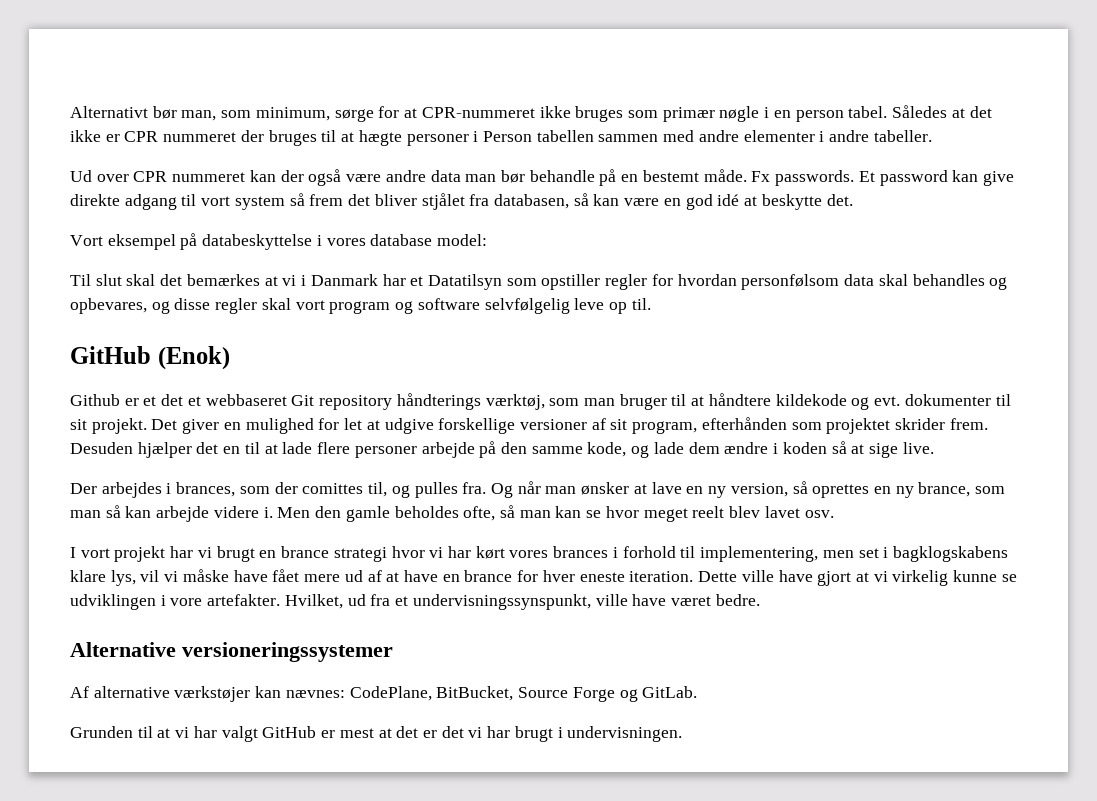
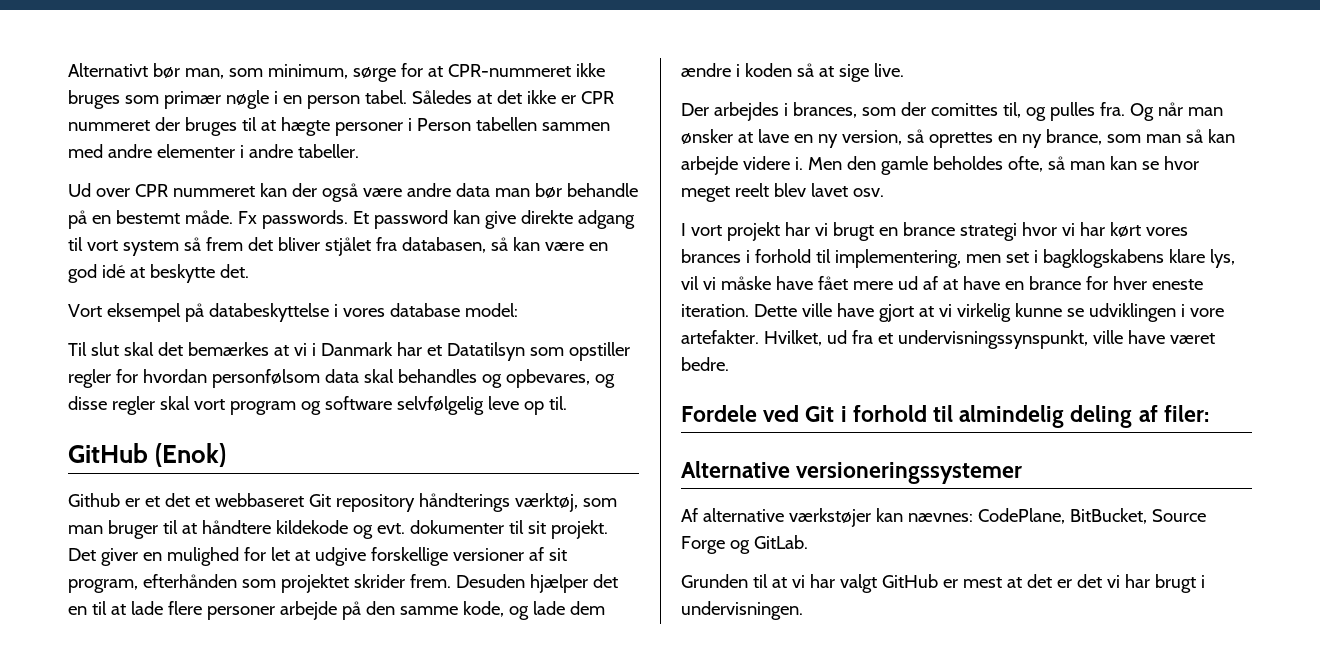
(760, 600) none -> [681,405,1209,428] // Fordele ved Git i forhold til almindelig deling af filer:

